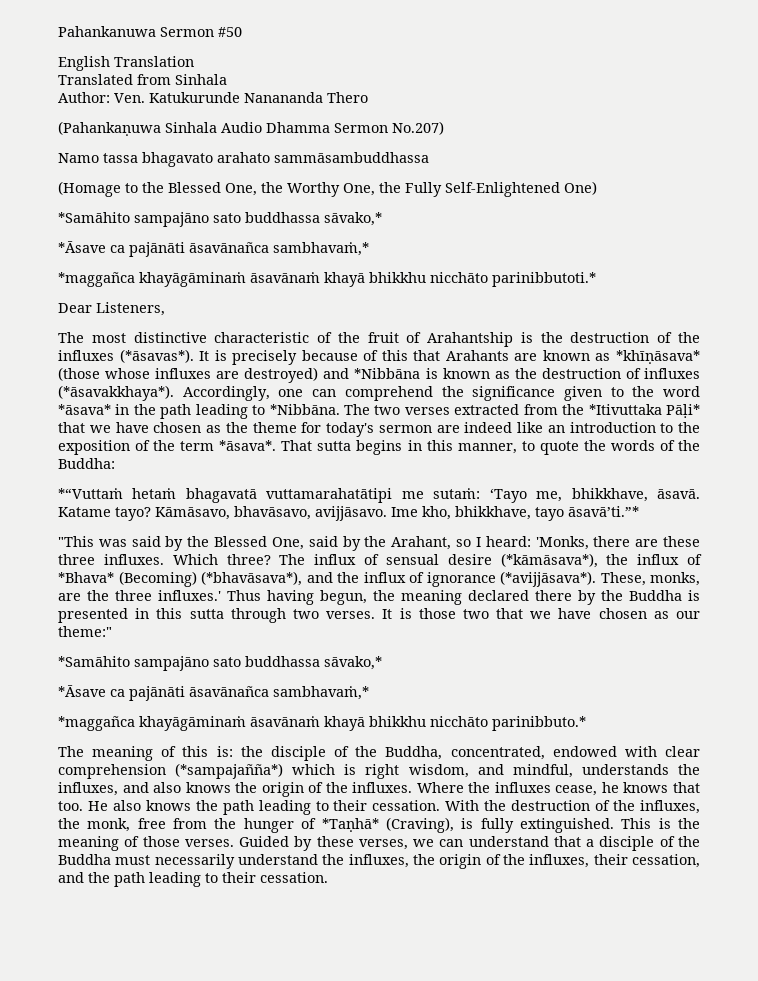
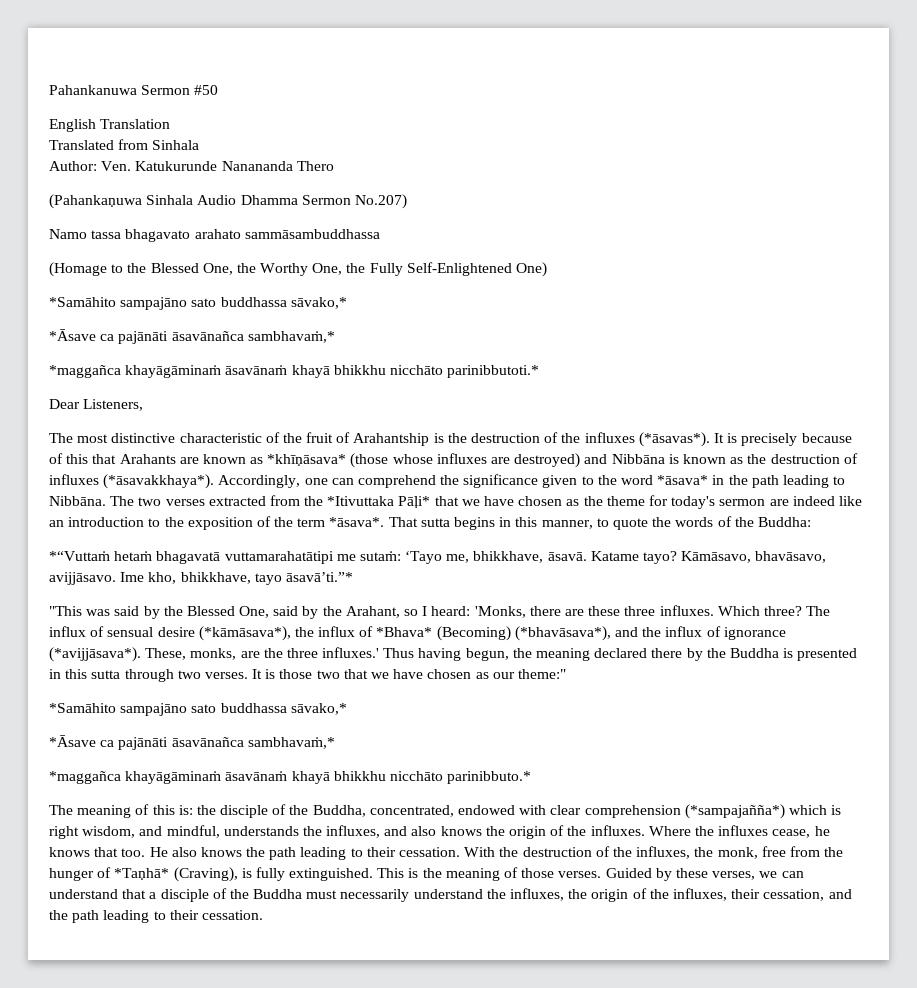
[354,368,421,379] *Nibbāna -> [611,454,665,464] Nibbāna
[269,404,340,415] *Nibbāna. -> [49,496,106,506] Nibbāna.

